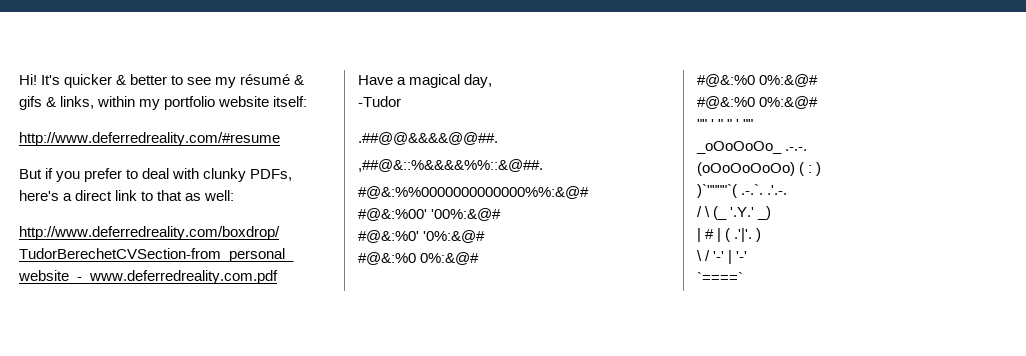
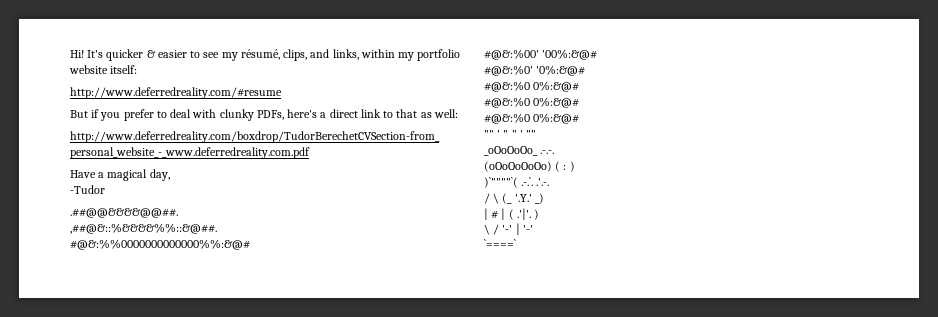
[130,74,168,85] better -> [157,50,187,58] easier
[240,74,305,85] [19,96,57,110] résumé & gifs & -> [240,49,330,61] résumé, clips, and

